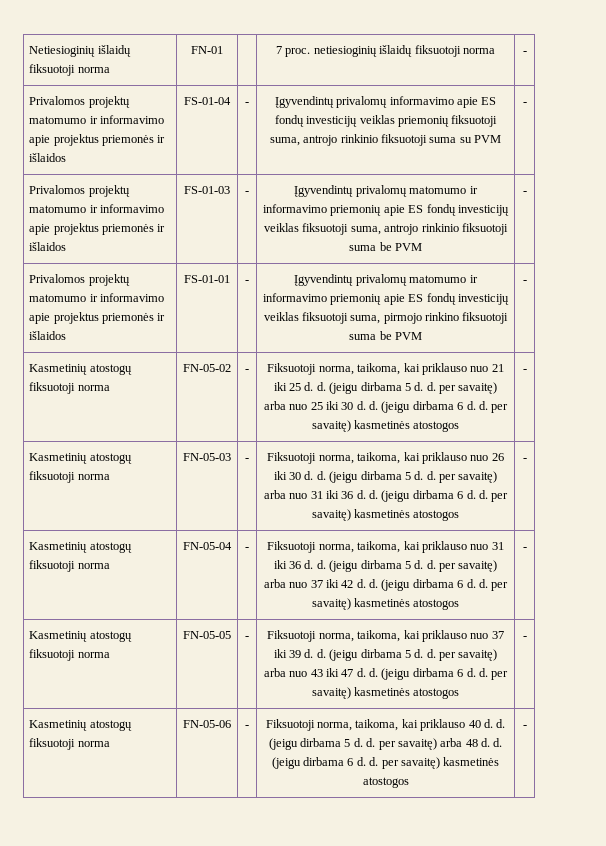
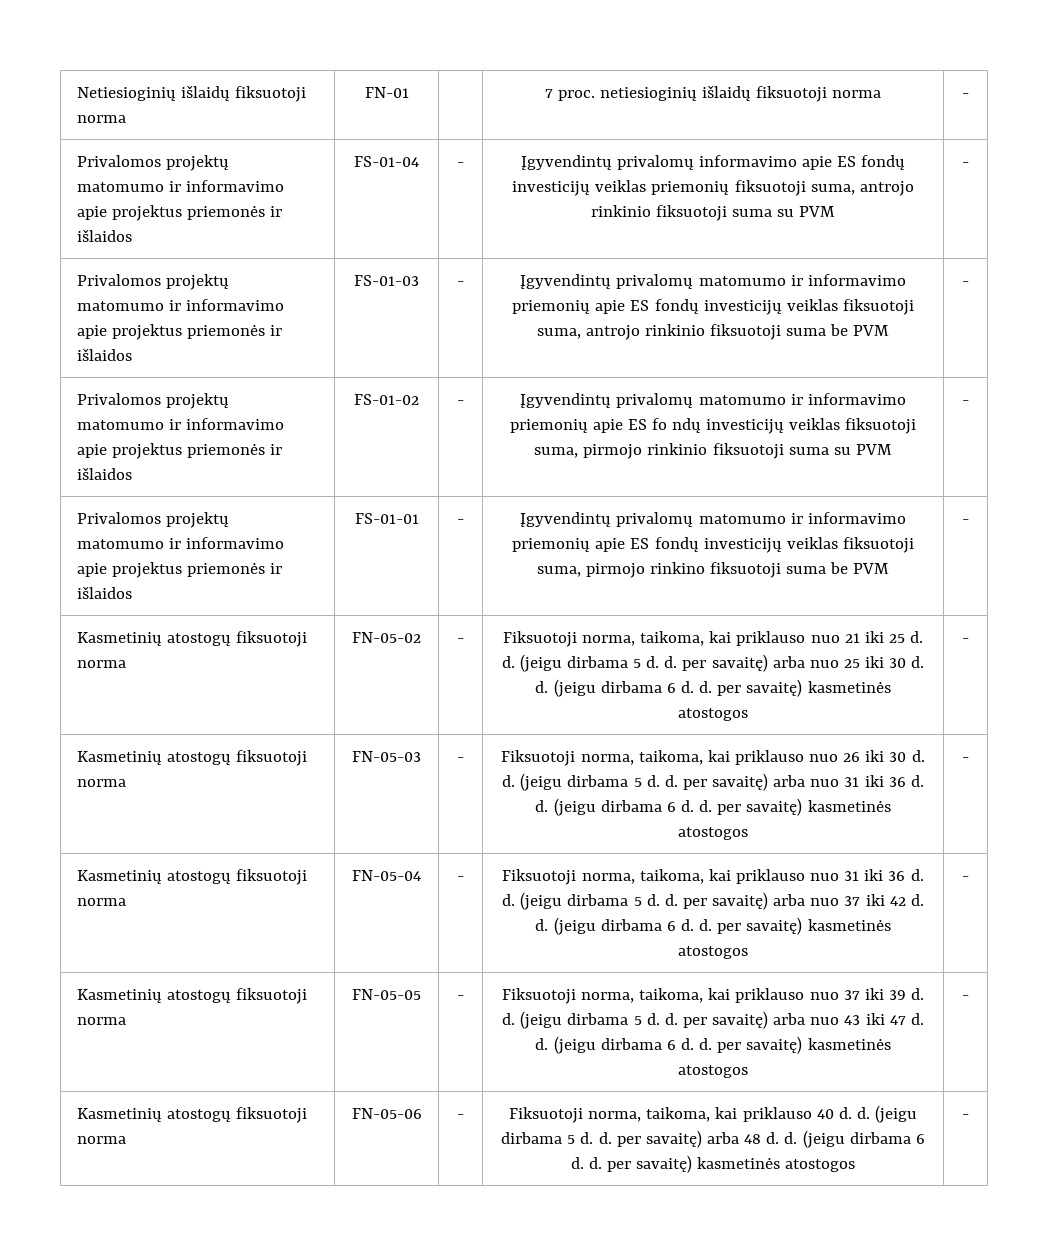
(527, 192) none -> [76,393,229,409] [76,418,284,430] [76,443,282,459] [76,467,132,480] [354,394,419,405] [457,400,464,405] [520,393,906,408] [509,418,917,434] [534,443,892,459] [962,400,969,405] // Privalomos projektų matomumo ir informavimo apie projektus priemonės ir išlaidos | FS-01-02 | - | Įgyvendintų privalomų matomumo ir informavimo priemonių apie ES fo ndų investicijų veiklas fiksuotoji suma, pirmojo rinkinio fiksuotoji suma su PVM | -

